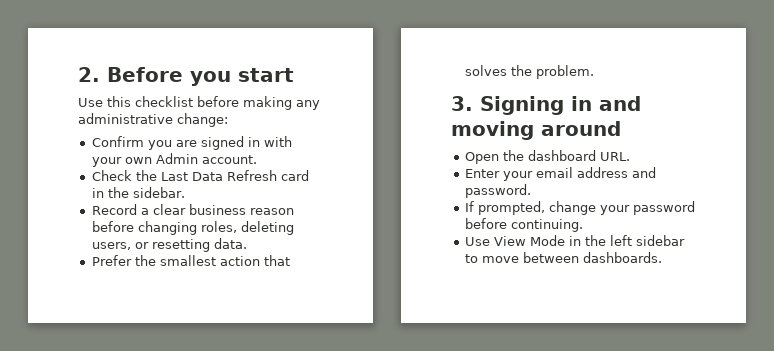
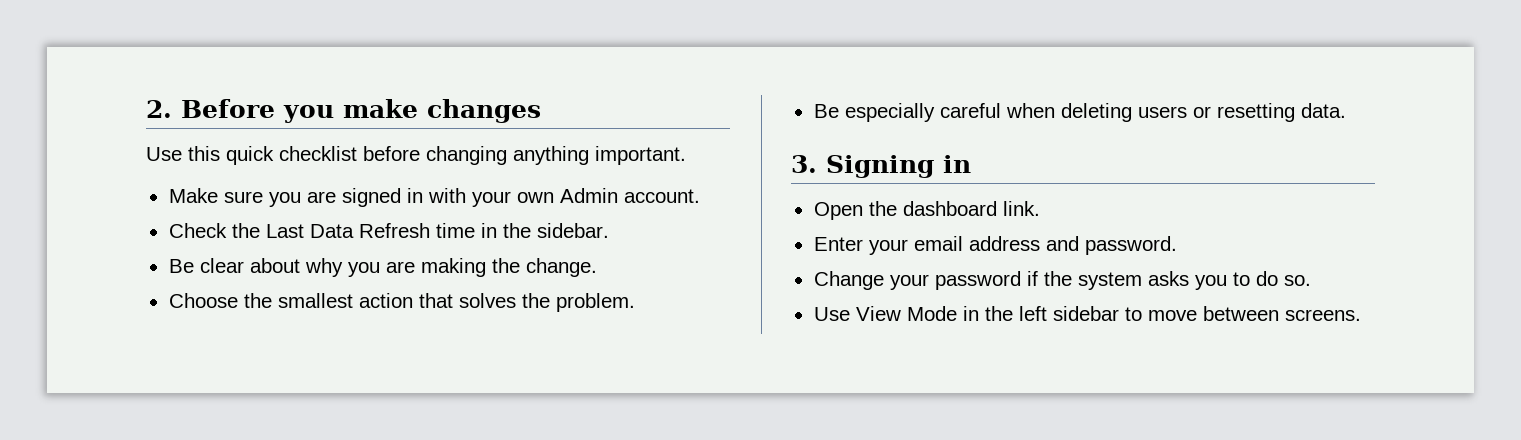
[238,68,294,82] start -> [343,99,541,123] make changes
(131, 101) none -> [226,146,274,165] quick
[243,96,320,110] [78,113,228,127] [91,136,144,147] making any administrative change: // Confirm -> [426,146,686,165] [168,188,263,203] changing anything important. // Make sure
[280,170,309,181] card -> [435,223,475,238] time
[91,204,294,215] [91,221,294,235] [91,238,247,252] [91,255,132,266] Record a clear business reason before changing roles, deleting users, or resetting data. // Prefer -> [168,258,597,277] [168,293,238,308] Be clear about why you are making the change. // Choose
(594, 72) none -> [813,103,1346,122] // Be especially careful when deleting users or resetting data.
[599,96,641,111] [451,121,621,140] and moving around -> (971, 164) none
[599,152,630,161] URL. -> [1002,201,1040,216] link.
[464,201,695,215] [464,218,583,232] If prompted, change your password before continuing. -> [813,271,1311,290] Change your password if the system asks you to do so.
[582,252,662,263] dashboards. -> [1284,309,1361,321] screens.

